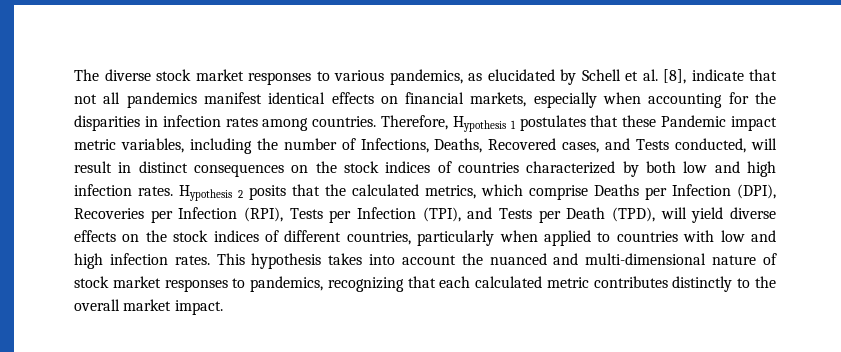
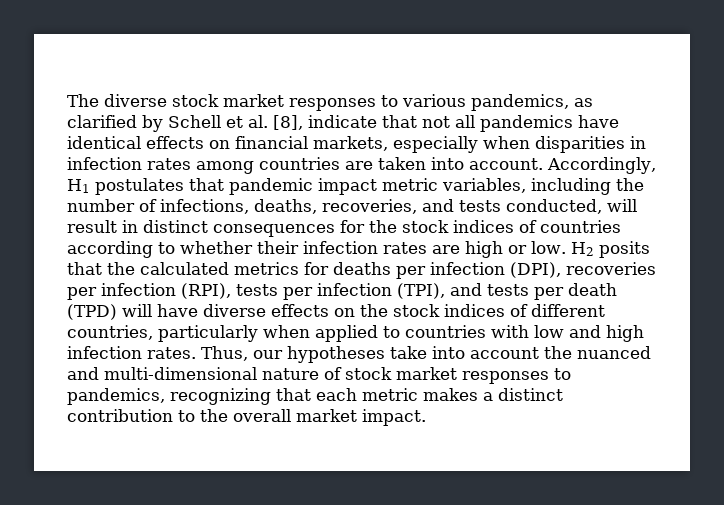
[487,69,555,81] elucidated -> [67,115,137,128] clarified
[203,92,262,104] manifest -> [578,115,619,128] have
[648,92,776,108] accounting for the -> (530, 142) none
[312,115,727,132] countries. Therefore, Hypothesis 1 postulates that these Pandemic -> [259,157,656,174] [67,178,313,195] countries are taken into account. Accordingly, H1 postulates that pandemic
[360,138,670,153] Infections, Deaths, Recovered cases, and Tests -> [160,199,501,214] infections, deaths, recoveries, and tests
[291,165,309,173] on -> [340,220,365,233] for
[526,161,777,177] [74,184,776,201] [74,207,724,223] characterized by both low and high infection rates. Hypothesis 2 posits that the calculated metrics, which comprise Deaths per Infection (DPI), Recoveries per Infection (RPI), Tests per Infection (TPI), and Tests per Death (TPD), will yield -> [67,241,650,258] [67,262,656,279] [67,283,617,300] [67,304,198,320] according to whether their infection rates are high or low. H2 posits that the calculated metrics for deaths per infection (DPI), recoveries per infection (RPI), tests per infection (TPI), and tests per death (TPD) will have
[216,253,363,269] This hypothesis takes -> [201,346,427,363] Thus, our hypotheses take
[475,276,733,292] calculated metric contributes distinctly -> [362,388,563,401] [67,409,173,422] metric makes a distinct contribution

